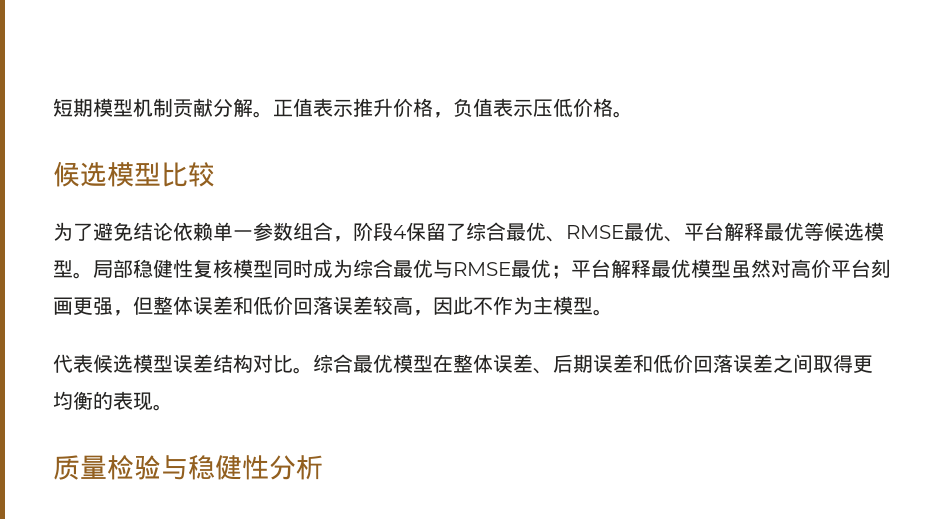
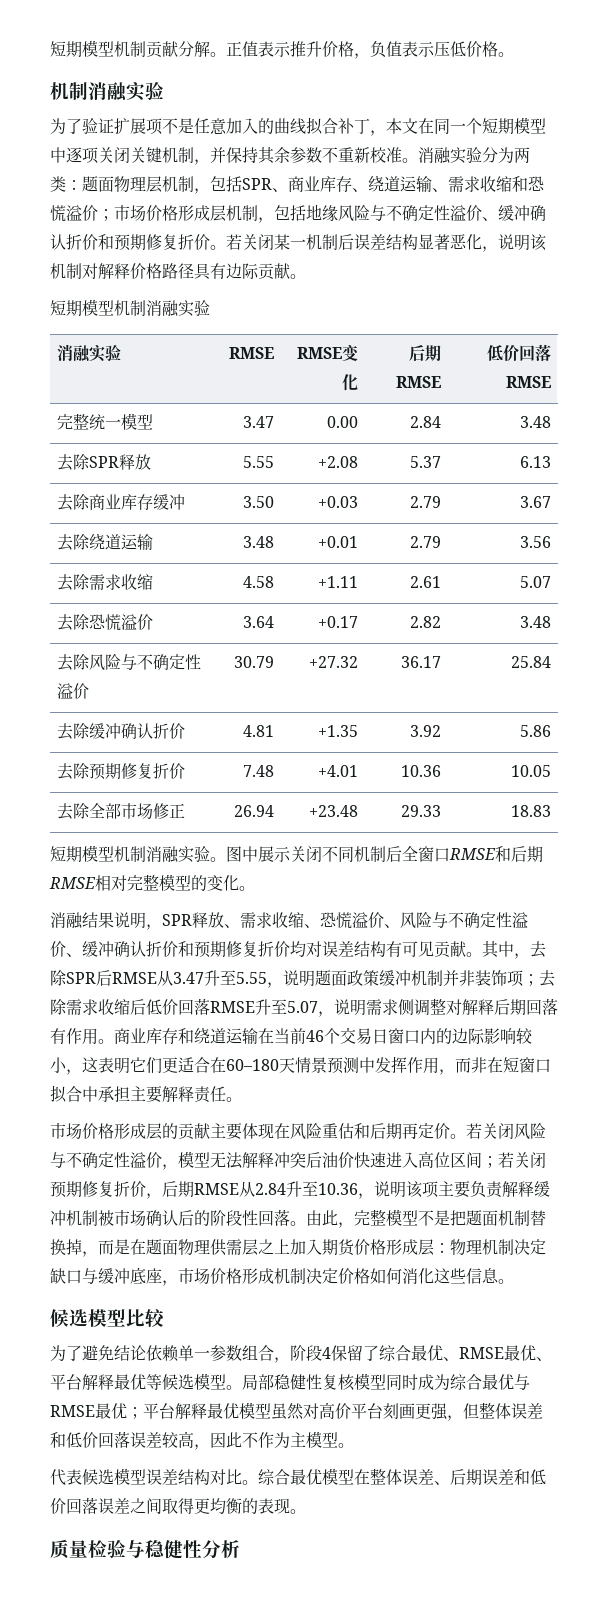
(633, 114) none -> [50,82,164,102] [50,117,546,136] [50,147,530,165] [50,175,545,194] [50,204,546,223] [50,234,547,252] [50,263,306,280] [50,299,210,317] [56,344,121,363] [229,347,275,359] [297,344,360,362] [342,374,359,391] [409,345,442,362] [396,376,442,388] [487,344,552,362] [506,376,552,388] [56,413,153,430] [243,416,275,428] [327,416,359,428] [410,416,442,428] [520,416,552,428] [56,454,151,471] [243,456,275,468] [318,456,359,468] [410,456,442,468] [520,456,552,468] [56,494,185,511] [243,496,275,508] [318,496,359,508] [410,496,442,508] [520,496,552,508] [56,533,153,551] [243,536,275,548] [318,536,359,548] [410,536,442,548] [520,536,552,548] [56,574,153,591] [243,576,275,588] [318,576,359,588] [410,576,442,588] [520,576,552,588] [56,614,153,631] [243,616,275,628] [318,616,359,628] [410,616,442,628] [520,616,552,628] [56,654,201,671] [56,683,89,699] [234,656,275,668] [309,656,359,668] [401,656,442,668] [511,656,552,668] [56,723,185,740] [243,725,275,737] [318,725,359,737] [410,725,442,737] [520,725,552,737] [56,763,185,780] [243,765,275,777] [318,765,359,777] [401,765,442,777] [511,765,552,777] [56,803,185,820] [234,805,275,817] [309,805,359,817] [401,805,442,817] [511,805,552,817] [50,845,543,863] [49,874,255,891] [50,912,528,930] [50,941,546,959] [50,970,555,988] [50,998,558,1017] [50,1027,533,1045] [50,1056,551,1075] [50,1085,242,1103] [50,1123,546,1140] [50,1151,546,1170] [50,1181,550,1199] [50,1209,546,1228] [50,1239,546,1257] [50,1267,514,1286] // 机制消融实验 // 为了验证扩展项不是任意加入的曲线拟合补丁，本文在同一个短期模型中逐项关闭关键机制，并保持其余参数不重新校准。消融实验分为两类：题面物理层机制，包括SPR、商业库存、绕道运输、需求收缩和恐慌溢价；市场价格形成层机制，包括地缘风险与不确定性溢价、缓冲确认折价和预期修复折价。若关闭某一机制后误差结构显著恶化，说明该机制对解释价格路径具有边际贡献。 // 短期模型机制消融实验 // 消融实验 | RMSE | RMSE变化 | 后期RMSE | 低价回落RMSE // 完整统一模型 | 3.47 | 0.00 | 2.84 | 3.48 // 去除SPR释放 | 5.55 | +2.08 | 5.37 | 6.13 // 去除商业库存缓冲 | 3.50 | +0.03 | 2.79 | 3.67 // 去除绕道运输 | 3.48 | +0.01 | 2.79 | 3.56 // 去除需求收缩 | 4.58 | +1.11 | 2.61 | 5.07 // 去除恐慌溢价 | 3.64 | +0.17 | 2.82 | 3.48 // 去除风险与不确定性溢价 | 30.79 | +27.32 | 36.17 | 25.84 // 去除缓冲确认折价 | 4.81 | +1.35 | 3.92 | 5.86 // 去除预期修复折价 | 7.48 | +4.01 | 10.36 | 10.05 // 去除全部市场修正 | 26.94 | +23.48 | 29.33 | 18.83 // 短期模型机制消融实验。图中展示关闭不同机制后全窗口RMSE和后期RMSE相对完整模型的变化。 // 消融结果说明，SPR释放、需求收缩、恐慌溢价、风险与不确定性溢价、缓冲确认折价和预期修复折价均对误差结构有可见贡献。其中，去除SPR后RMSE从3.47升至5.55，说明题面政策缓冲机制并非装饰项；去除需求收缩后低价回落RMSE升至5.07，说明需求侧调整对解释后期回落有作用。商业库存和绕道运输在当前46个交易日窗口内的边际影响较小，这表明它们更适合在60–180天情景预测中发挥作用，而非在短窗口拟合中承担主要解释责任。 // 市场价格形成层的贡献主要体现在风险重估和后期再定价。若关闭风险与不确定性溢价，模型无法解释冲突后油价快速进入高位区间；若关闭预期修复折价，后期RMSE从2.84升至10.36，说明该项主要负责解释缓冲机制被市场确认后的阶段性回落。由此，完整模型不是把题面机制替换掉，而是在题面物理供需层之上加入期货价格形成层：物理机制决定缺口与缓冲底座，市场价格形成机制决定价格如何消化这些信息。

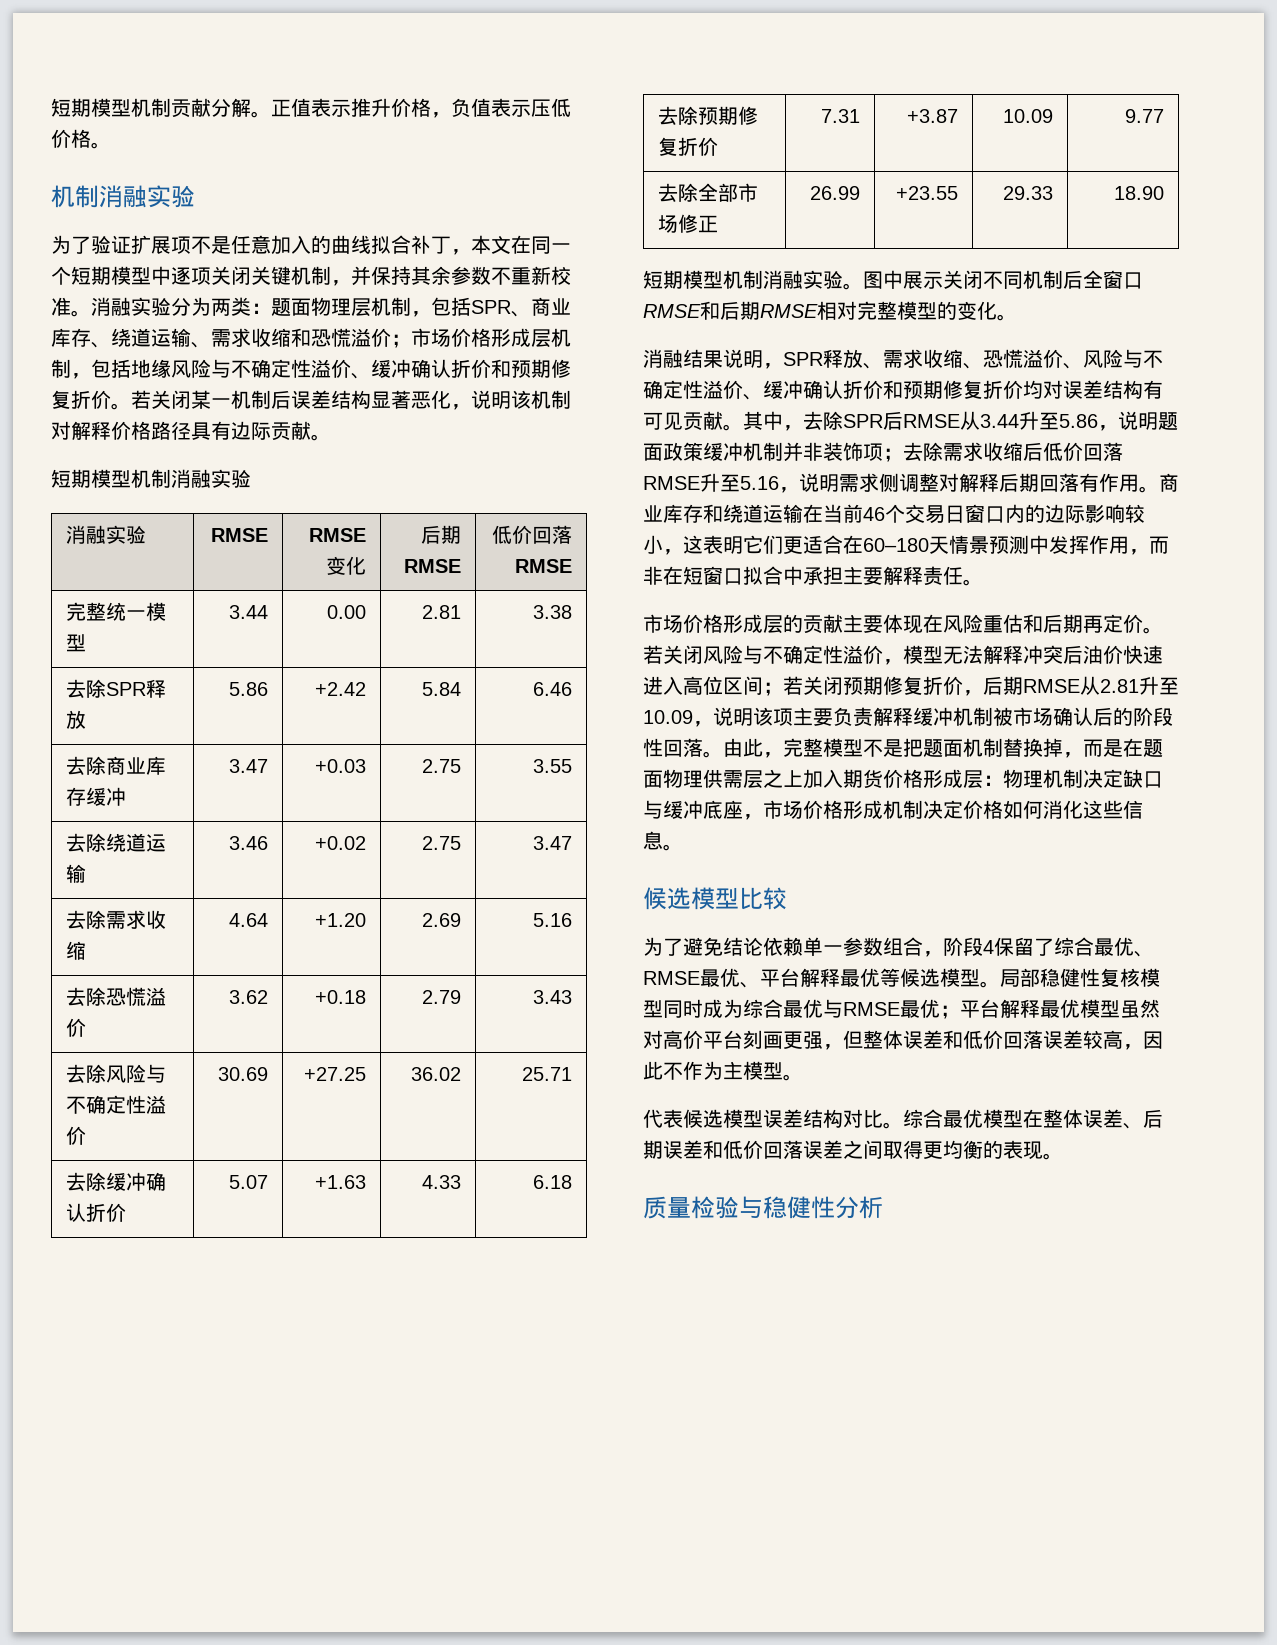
[243,416,275,428] 3.47 -> [228,605,268,619] 3.44
[410,416,442,428] [520,416,552,428] 2.84 | 3.48 -> [421,605,461,619] [532,605,572,619] 2.81 | 3.38
[243,456,275,468] [318,456,359,468] [410,456,442,468] [520,456,552,468] 5.55 | +2.08 | 5.37 | 6.13 -> [228,682,268,696] [314,682,366,696] [421,682,461,696] [532,682,572,696] 5.86 | +2.42 | 5.84 | 6.46
[243,496,275,508] 3.50 -> [228,759,268,773] 3.47
[410,496,442,508] [520,496,552,508] 2.79 | 3.67 -> [421,759,461,773] [532,759,572,773] 2.75 | 3.55
[243,536,275,548] [318,536,359,548] [410,536,442,548] [520,536,552,548] 3.48 | +0.01 | 2.79 | 3.56 -> [228,836,268,850] [314,836,366,850] [421,836,461,850] [532,836,572,850] 3.46 | +0.02 | 2.75 | 3.47
[243,576,275,588] [318,576,359,588] [410,576,442,588] [520,576,552,588] 4.58 | +1.11 | 2.61 | 5.07 -> [228,913,268,927] [314,913,366,927] [421,913,461,927] [532,913,572,927] 4.64 | +1.20 | 2.69 | 5.16
[243,616,275,628] [318,616,359,628] [410,616,442,628] [520,616,552,628] 3.64 | +0.17 | 2.82 | 3.48 -> [228,990,268,1004] [314,990,366,1004] [421,990,461,1004] [532,990,572,1004] 3.62 | +0.18 | 2.79 | 3.43
[234,656,275,668] [309,656,359,668] [401,656,442,668] [511,656,552,668] 30.79 | +27.32 | 36.17 | 25.84 -> [217,1067,268,1081] [303,1067,366,1081] [410,1067,461,1081] [521,1067,572,1081] 30.69 | +27.25 | 36.02 | 25.71
[243,725,275,737] [318,725,359,737] [410,725,442,737] [520,725,552,737] 4.81 | +1.35 | 3.92 | 5.86 -> [228,1175,268,1189] [314,1175,366,1189] [421,1175,461,1189] [532,1175,572,1189] 5.07 | +1.63 | 4.33 | 6.18
[243,765,275,777] [318,765,359,777] [401,765,442,777] [511,765,552,777] 7.48 | +4.01 | 10.36 | 10.05 -> [820,109,860,123] [906,109,958,123] [1002,109,1053,123] [1124,109,1164,123] 7.31 | +3.87 | 10.09 | 9.77
[234,805,275,817] [309,805,359,817] 26.94 | +23.48 -> [809,186,860,200] [895,186,958,200] 26.99 | +23.55
[511,805,552,817] 18.83 -> [1113,186,1164,200] 18.90
[173,970,267,986] 3.47升至5.55 -> [980,411,1098,430] 3.44升至5.86
[287,1001,318,1013] 5.07 -> [740,476,779,490] 5.16
[255,1181,358,1197] 2.84升至10.36 -> [1100,676,1179,695] [643,710,693,724] 2.81升至10.09

